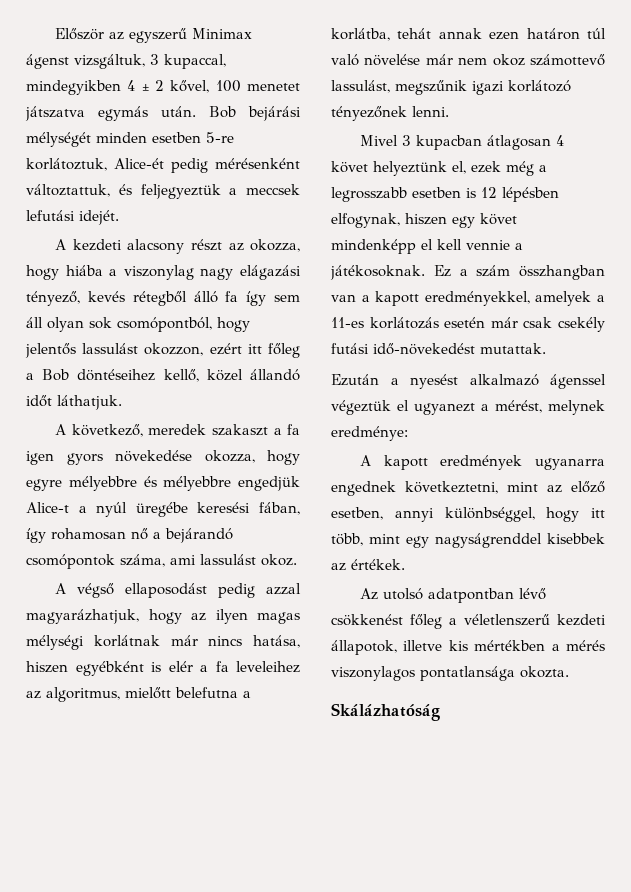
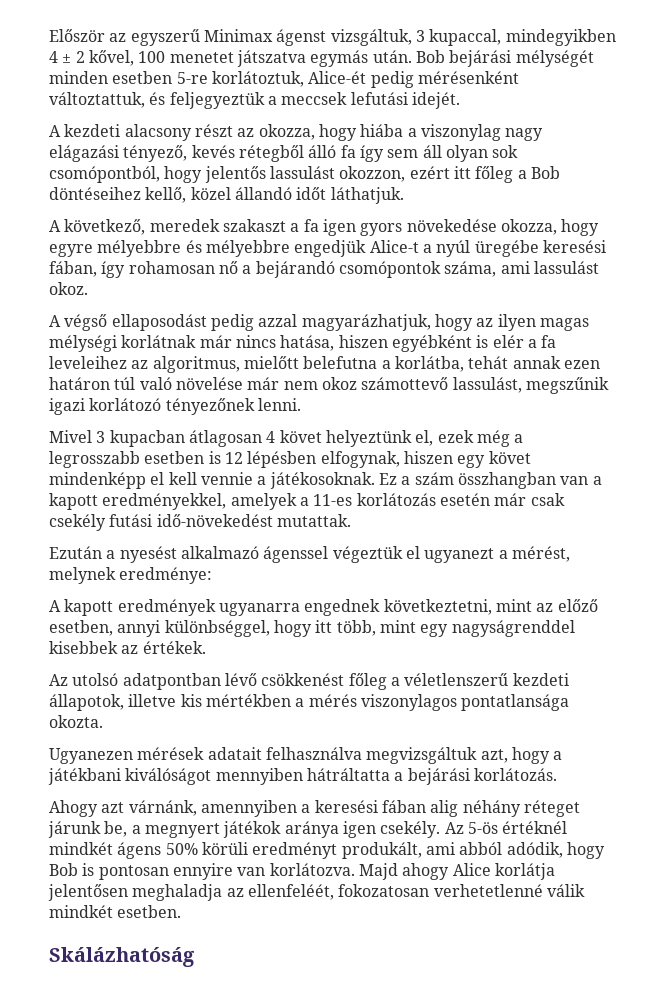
(569, 672) none -> [49,747,563,764] [48,768,557,785] [49,800,580,817] [48,821,568,838] [49,842,605,859] [49,863,555,880] [48,884,585,901] [49,905,182,918] // Ugyanezen mérések adatait felhasználva megvizsgáltuk azt, hogy a játékbani kiválóságot mennyiben hátráltatta a bejárási korlátozás. // Ahogy azt várnánk, amennyiben a keresési fában alig néhány réteget járunk be, a megnyert játékok aránya igen csekély. Az 5-ös értéknél mindkét ágens 50% körüli eredményt produkált, ami abból adódik, hogy Bob is pontosan ennyire van korlátozva. Majd ahogy Alice korlátja jelentősen meghaladja az ellenfeléét, fokozatosan verhetetlenné válik mindkét esetben.

